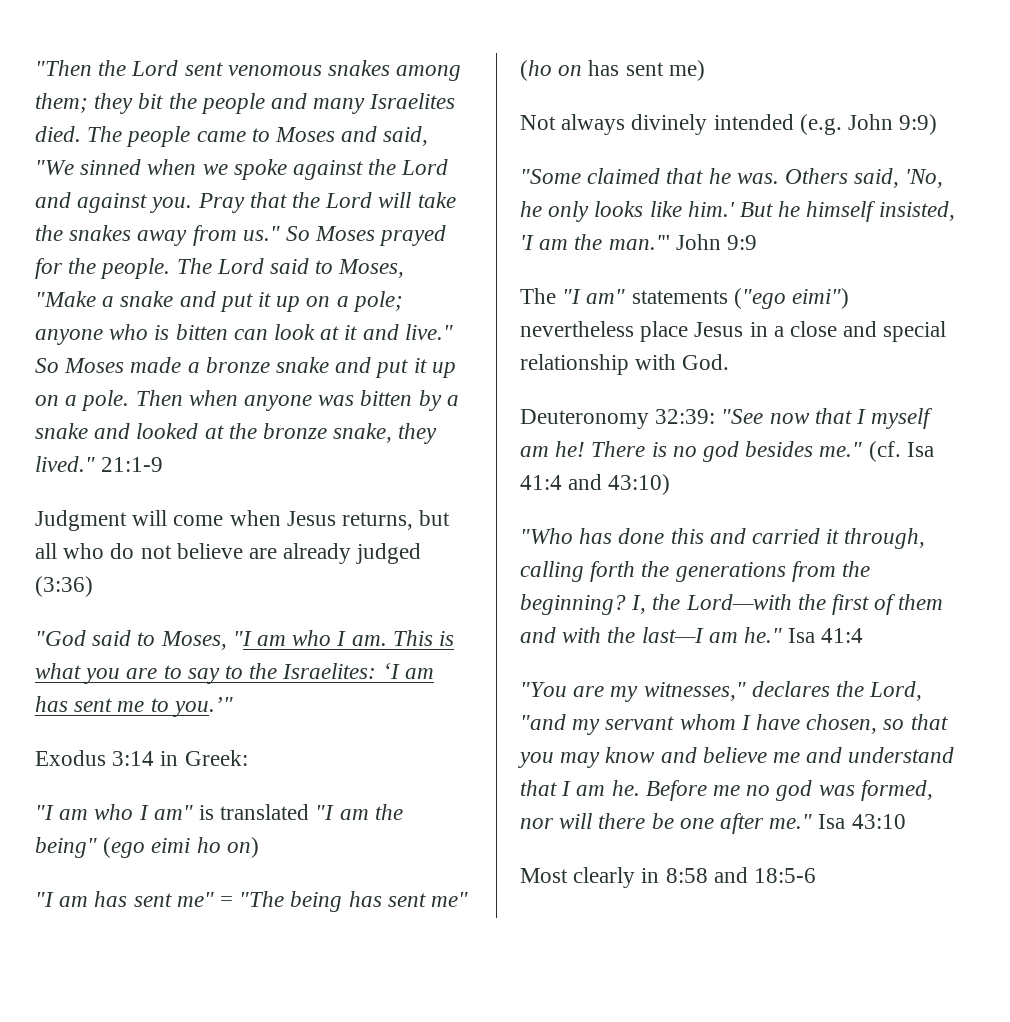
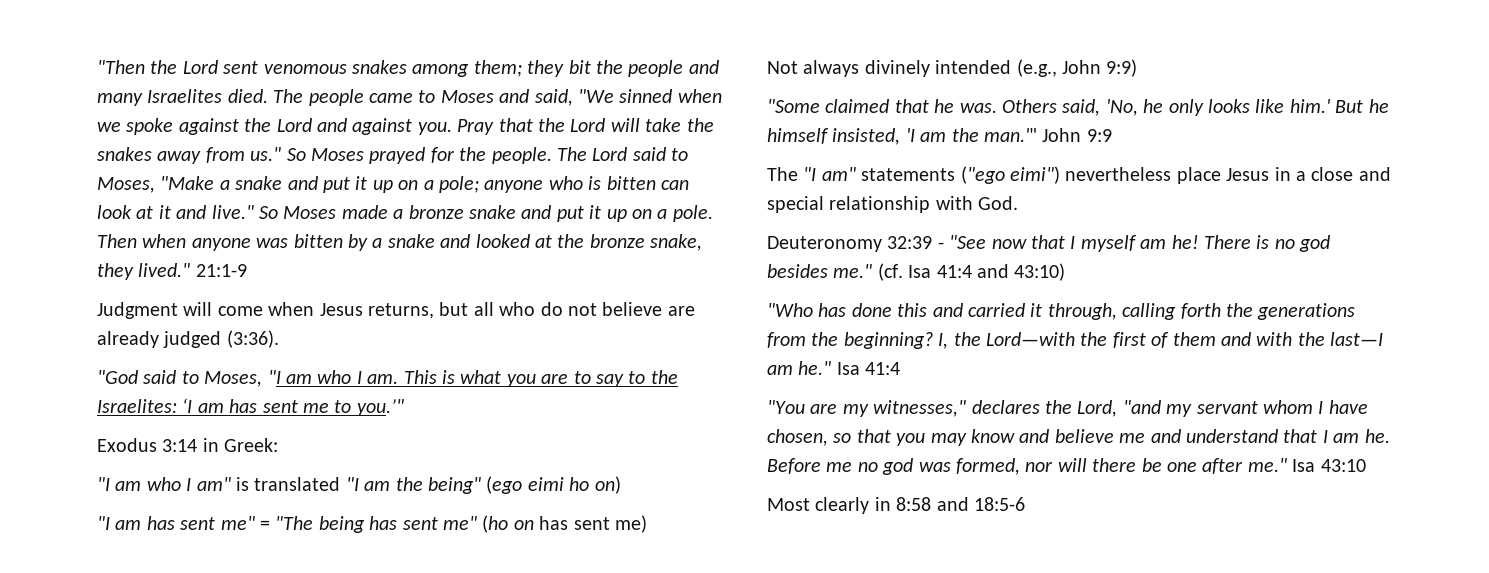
[35,576,93,597] (3:36) -> [226,330,279,348] (3:36).
[799,114,842,135] (e.g. -> [1016,59,1057,77] (e.g.,
[655,409,716,424] 32:39: -> [887,236,944,249] 32:39 -

